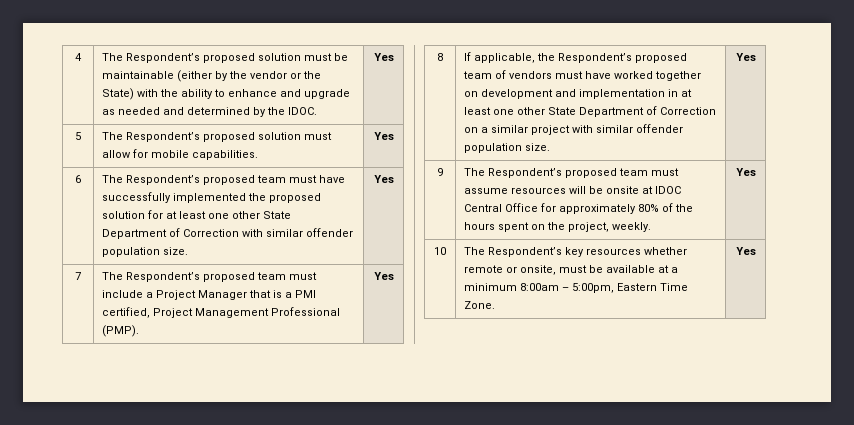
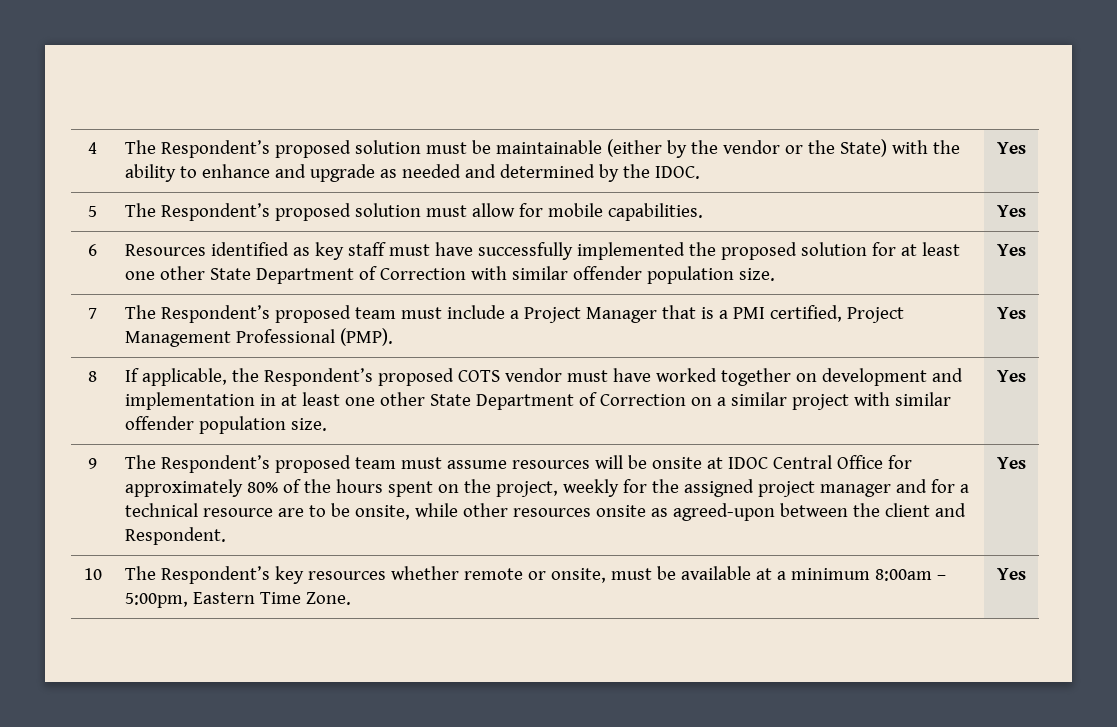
[102,175,287,185] The Respondent’s proposed team -> [124,242,386,260] Resources identified as key staff
[463,70,553,79] team of vendors -> [457,368,562,382] COTS vendor
[612,222,652,232] weekly. -> [562,479,969,497] [124,503,966,521] [124,527,226,545] weekly for the assigned project manager and for a technical resource are to be onsite, while other resources onsite as agreed-upon between the client and Respondent.

